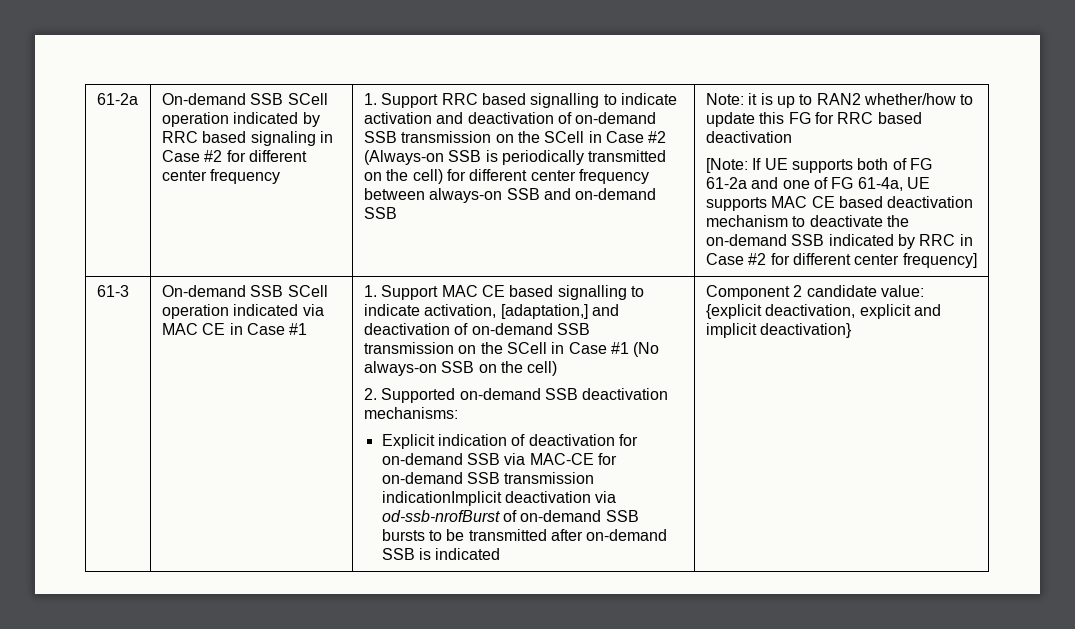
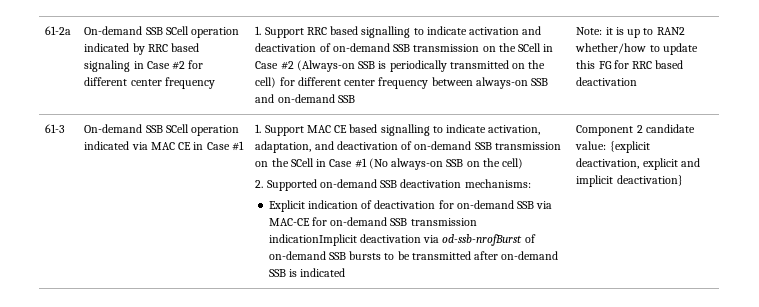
[705,158,932,173] [705,177,930,191] [705,196,974,211] [705,215,909,227] [705,234,973,249] [705,253,977,268] // [Note: If UE supports both of FG 61-2a and one of FG 61-4a, UE supports MAC CE based deactivation mechanism to deactivate the on-demand SSB indicated by RRC in Case #2 for different center frequency] -> (638, 81) none
[500,304,588,319] [adaptation,] -> [255,141,312,153] adaptation,

